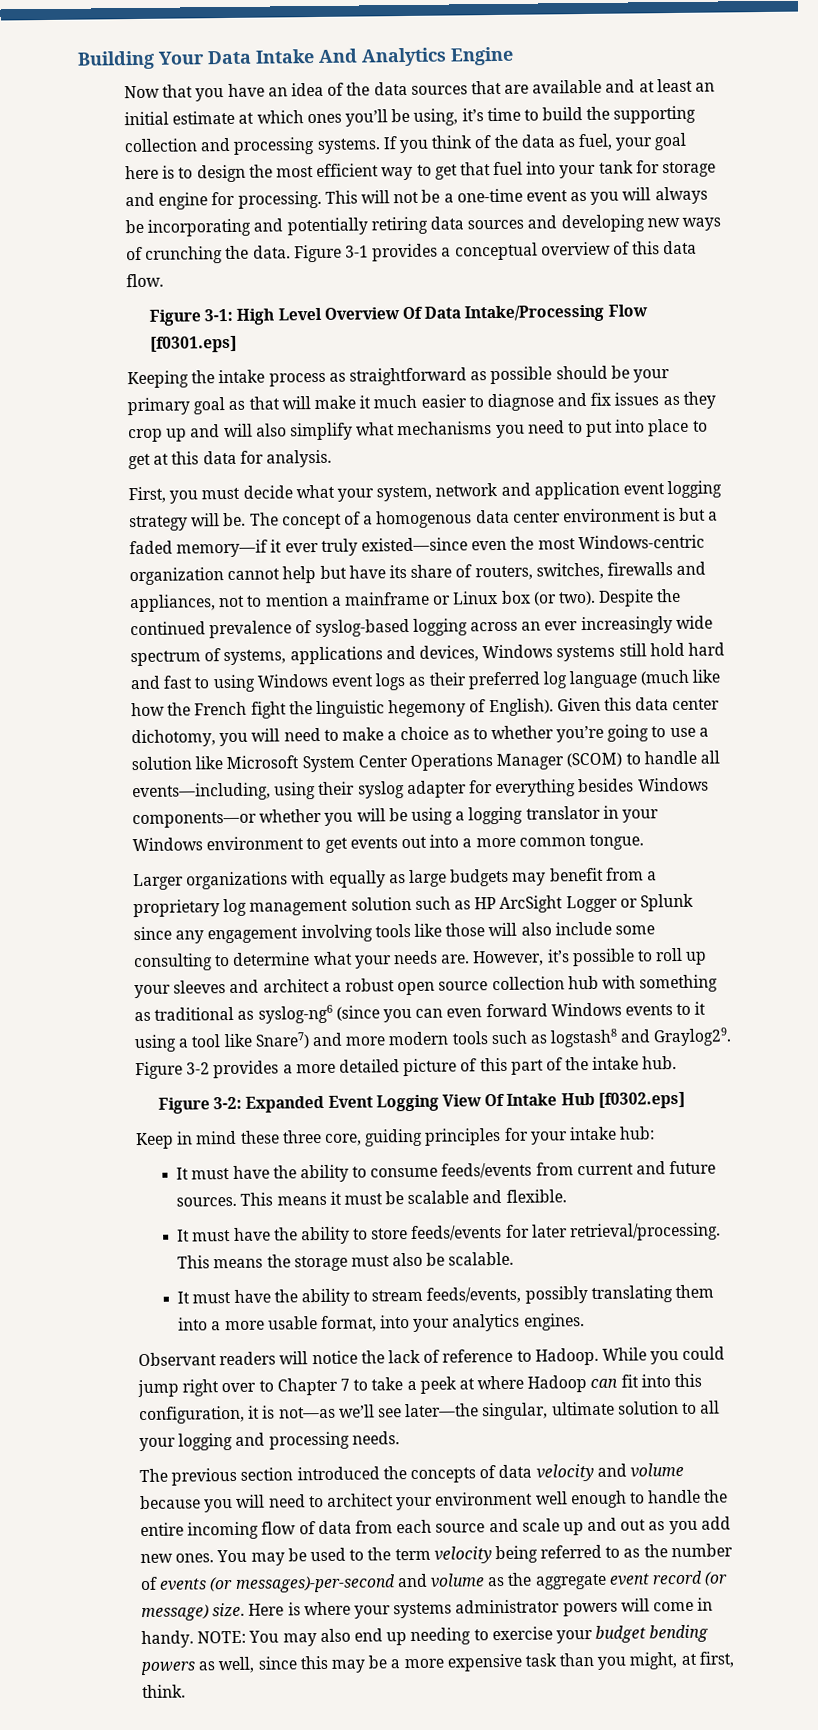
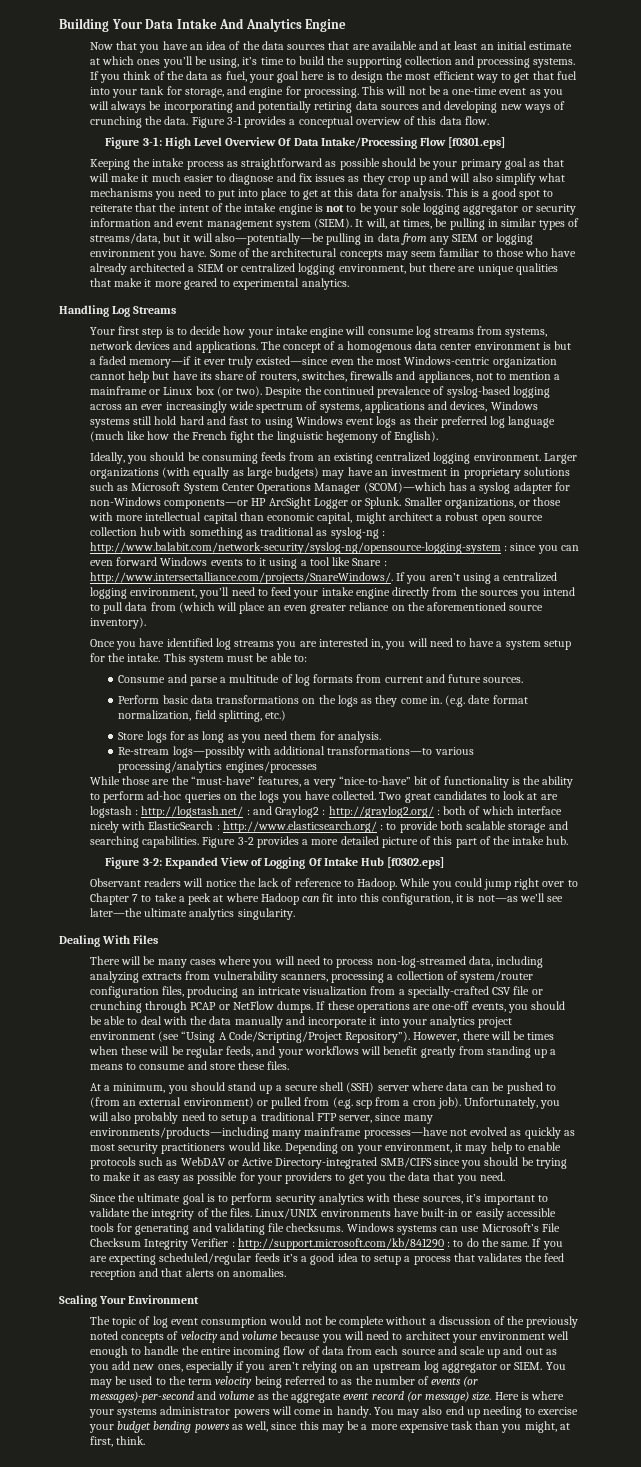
[662,161,717,178] storage -> [184,88,224,98] storage,
[128,480,723,504] [129,512,247,532] // First, you must decide what your system, network and application event logging strategy will be. -> [446,188,554,200] [89,203,576,215] [89,218,580,230] [89,233,533,245] [89,248,577,260] [89,263,558,275] [89,278,349,290] [59,305,177,317] [89,326,548,338] [89,341,258,353] This is a good spot to reiterate that the intent of the intake engine is not to be your sole logging aggregator or security information and event management system (SIEM). It will, at times, be pulling in similar types of streams/data, but it will also—potentially—be pulling in data from any SIEM or logging environment you have. Some of the architectural concepts may seem familiar to those who have already architected a SIEM or centralized logging environment, but there are unique qualities that make it more geared to experimental analytics. // Handling Log Streams // Your first step is to decide how your intake engine will consume log streams from systems, network devices and applications.
[556,697,721,712] [131,724,709,748] [131,756,224,771] Given this data center dichotomy, you will need to make a choice as to whether you’re going to use a solution like -> [89,452,577,464] [89,467,570,479] [89,482,129,491] // Ideally, you should be consuming feeds from an existing centralized logging environment. Larger organizations (with equally as large budgets) may have an investment in proprietary solutions such as
[566,750,720,768] [132,777,709,802] [132,805,659,829] [132,834,644,853] [133,867,657,891] [133,893,694,918] [133,921,655,944] [133,947,708,972] [134,979,260,999] (SCOM) to handle all events—including, using their syslog adapter for everything besides Windows components—or whether you will be using a logging translator in your Windows environment to get events out into a more common tongue. // Larger organizations with equally as large budgets may benefit from a proprietary log management solution such as HP ArcSight Logger or Splunk since any engagement involving tools like those will also include some consulting to determine what your needs are. However, it’s possible to roll up your sleeves and -> [363,482,570,494] [89,497,562,509] [88,512,386,524] (SCOM)—which has a syslog adapter for non-Windows components—or HP ArcSight Logger or Splunk. Smaller organizations, or those with more intellectual capital than economic capital, might
[257,1004,380,1024] syslog-ng6 (since -> [330,527,385,539] [89,542,537,554] syslog-ng : http://www.balabit.com/network-security/syslog-ng/opensource-logging-system : since
[254,1027,733,1049] Snare7) and more modern tools such as logstash8 and Graylog29. -> [352,558,387,566] [89,572,558,584] [89,587,576,599] [89,602,544,614] [89,617,146,629] [89,638,571,650] [89,653,307,665] [118,674,524,686] [118,695,528,707] [118,710,287,722] [118,731,381,743] [118,746,474,758] [118,761,317,773] [89,776,574,788] [89,791,558,803] [89,806,562,818] [89,821,568,833] [89,836,200,848] Snare : http://www.intersectalliance.com/projects/SnareWindows/. If you aren’t using a centralized logging environment, you’ll need to feed your intake engine directly from the sources you intend to pull data from (which will place an even greater reliance on the aforementioned source inventory). // Once you have identified log streams you are interested in, you will need to have a system setup for the intake. This system must be able to: // Consume and parse a multitude of log formats from current and future sources. // Perform basic data transformations on the logs as they come in. (e.g. date format normalization, field splitting, etc.) // Store logs for as long as you need them for analysis. // Re-stream logs—possibly with additional transformations—to various processing/analytics engines/processes // While those are the “must-have” features, a very “nice-to-have” bit of functionality is the ability to perform ad-hoc queries on the logs you have collected. Two great candidates to look at are logstash : http://logstash.net/ : and Graylog2 : http://graylog2.org/ : both of which interface nicely with ElasticSearch : http://www.elasticsearch.org/ : to provide both scalable storage and searching capabilities.
[327,1094,483,1112] Event Logging View -> [220,857,306,869] View of Logging
[135,1126,656,1150] [176,1160,717,1183] [176,1189,567,1207] [177,1222,721,1245] [177,1251,515,1272] [177,1284,714,1307] [178,1313,585,1333] // Keep in mind these three core, guiding principles for your intake hub: // It must have the ability to consume feeds/events from current and future sources. This means it must be scalable and flexible. // It must have the ability to store feeds/events for later retrieval/processing. This means the storage must also be scalable. // It must have the ability to stream feeds/events, possibly translating them into a more usable format, into your analytics engines. -> (445, 863) none
[482,1400,721,1421] [139,1431,400,1452] [139,1466,407,1486] singular, ultimate solution to all your logging and processing needs. // The previous section introduced the -> [144,908,295,920] [59,935,159,947] [89,956,543,968] [89,971,534,983] [89,986,543,998] [89,1001,565,1013] [89,1016,513,1028] [89,1031,555,1043] [88,1046,557,1058] [89,1061,290,1070] [89,1082,556,1094] [89,1097,561,1109] [88,1112,433,1124] [89,1127,575,1139] [89,1142,561,1154] [89,1157,567,1169] [89,1172,505,1184] [89,1193,549,1205] [88,1208,556,1220] [89,1223,560,1235] [89,1238,563,1250] [89,1253,565,1265] [89,1268,287,1280] [59,1295,200,1307] [89,1316,579,1328] [89,1331,118,1340] ultimate analytics singularity. // Dealing With Files // There will be many cases where you will need to process non-log-streamed data, including analyzing extracts from vulnerability scanners, processing a collection of system/router configuration files, producing an intricate visualization from a specially-crafted CSV file or crunching through PCAP or NetFlow dumps. If these operations are one-off events, you should be able to deal with the data manually and incorporate it into your analytics project environment (see “Using A Code/Scripting/Project Repository”). However, there will be times when these will be regular feeds, and your workflows will benefit greatly from standing up a means to consume and store these files. // At a minimum, you should stand up a secure shell (SSH) server where data can be pushed to (from an external environment) or pulled from (e.g. scp from a cron job). Unfortunately, you will also probably need to setup a traditional FTP server, since many environments/products—including many mainframe processes—have not evolved as quickly as most security practitioners would like. Depending on your environment, it may help to enable protocols such as WebDAV or Active Directory-integrated SMB/CIFS since you should be trying to make it as easy as possible for your providers to get you the data that you need. // Since the ultimate goal is to perform security analytics with these sources, it’s important to validate the integrity of the files. Linux/UNIX environments have built-in or easily accessible tools for generating and validating file checksums. Windows systems can use Microsoft’s File Checksum Integrity Verifier : http://support.microsoft.com/kb/841290 : to do the same. If you are expecting scheduled/regular feeds it’s a good idea to setup a process that validates the feed reception and that alerts on anomalies. // Scaling Your Environment // The topic of log event consumption would not be complete without a discussion of the previously noted
[498,1464,533,1479] data -> (179, 1335) none
[175,1553,215,1563] ones. -> [157,1361,543,1373] ones, especially if you aren’t relying on an upstream log aggregator or SIEM.
[197,1630,247,1644] NOTE: -> (371, 1412) none

